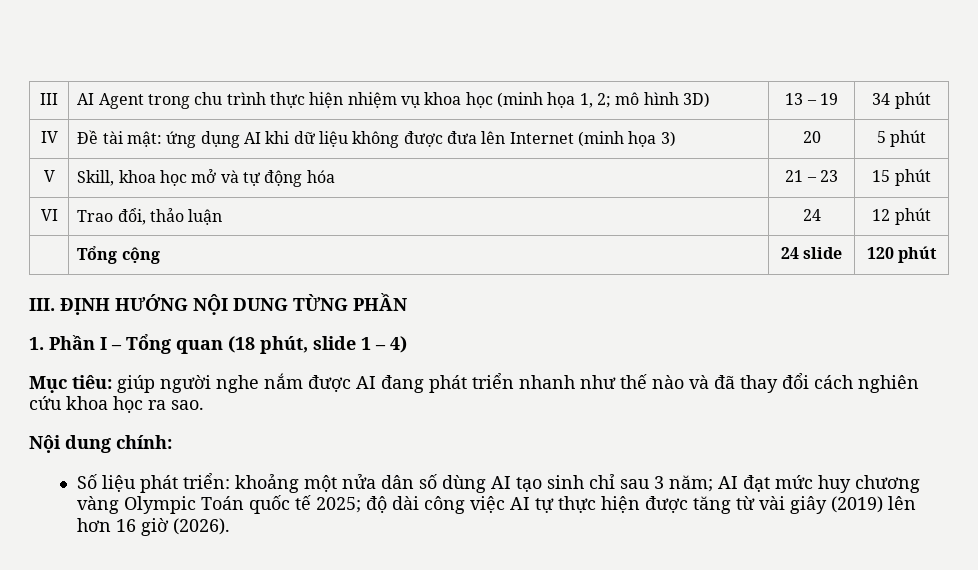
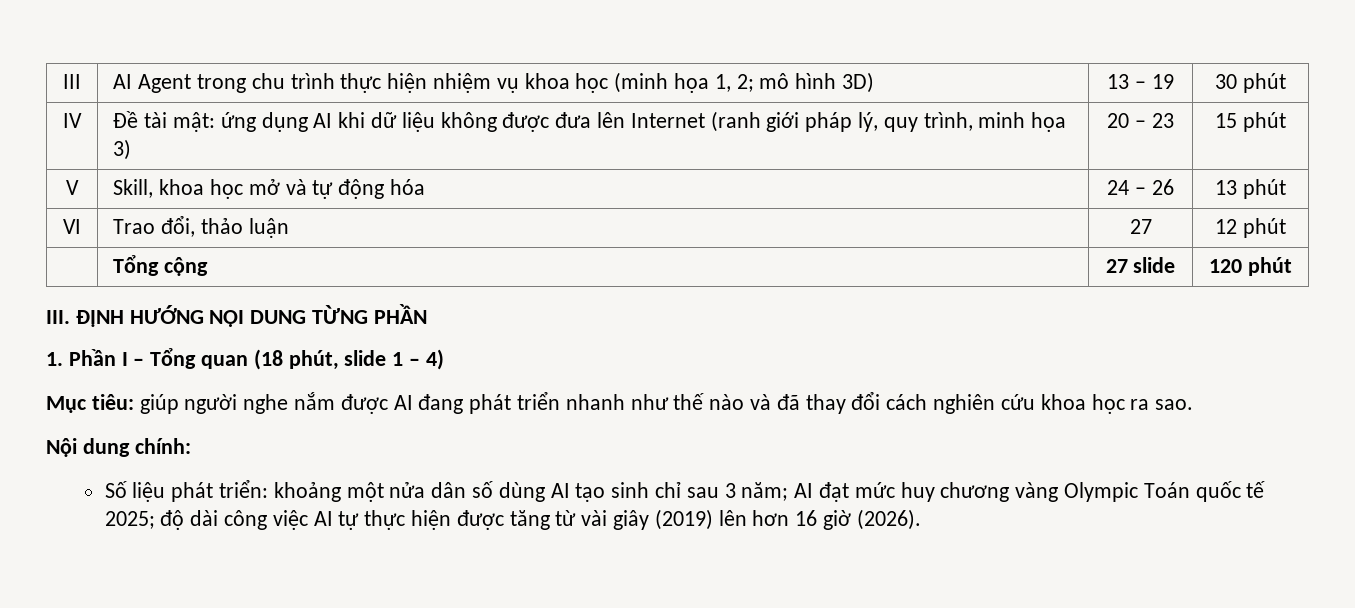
[872,93,891,105] 34 -> [1215,74,1238,89] 30
[577,131,624,147] (minh -> [710,111,1026,132] (ranh giới pháp lý, quy trình, minh
[876,131,886,143] | 5 -> [1135,113,1174,128] [1215,113,1238,128] – 23 | 15
[785,170,838,182] [872,170,891,182] 21 – 23 | 15 -> [1107,179,1174,195] [1215,180,1238,195] 24 – 26 | 13
[802,209,821,221] 24 -> [1129,219,1152,234] 27
[780,247,799,259] 24 -> [1105,259,1128,273] 27

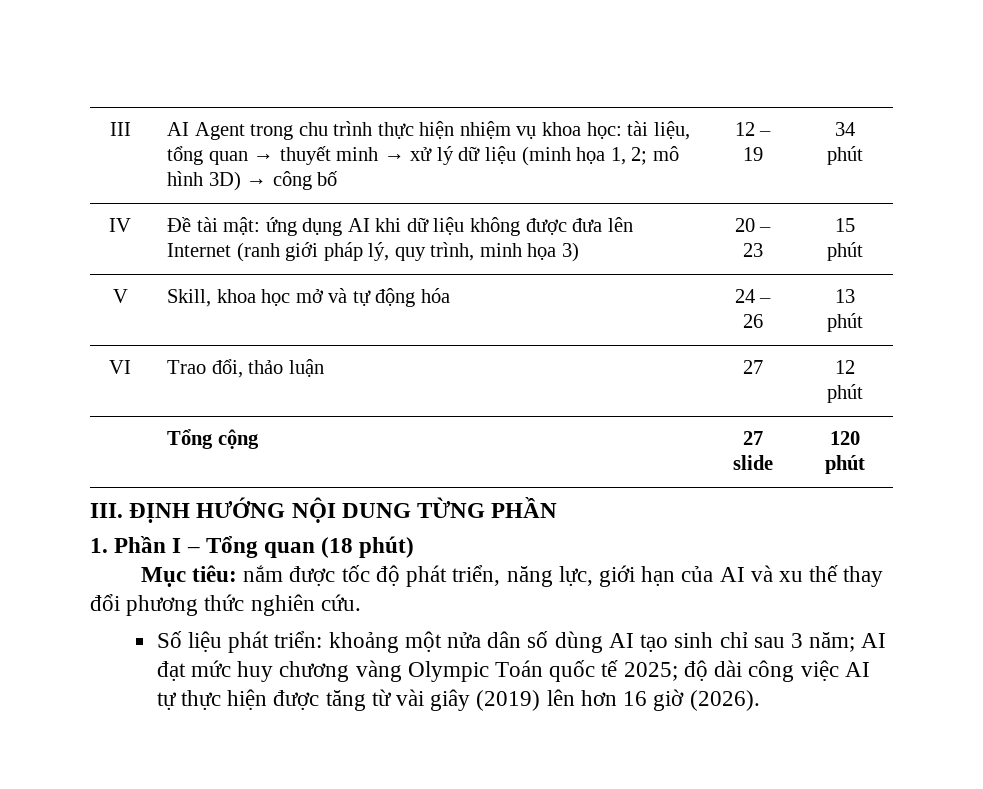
[575,73,609,93] học -> [586,121,690,140] [167,146,517,165] học: tài liệu, tổng quan → thuyết minh → xử lý dữ liệu
[1107,74,1130,89] | 13 -> [246,171,338,190] [734,122,755,136] → công bố | 12
[1215,74,1238,89] 30 -> [835,122,855,136] 34
[288,349,444,370] [46,392,1194,414] [46,438,191,457] phút, slide 1 – 4) // Mục tiêu: giúp người nghe nắm được AI đang phát triển nhanh như thế nào và đã thay đổi cách nghiên cứu khoa học ra sao. // Nội dung chính: -> [359,536,415,558] [140,565,884,587] [90,594,361,616] phút) // Mục tiêu: nắm được tốc độ phát triển, năng lực, giới hạn của AI và xu thế thay đổi phương thức nghiên cứu.

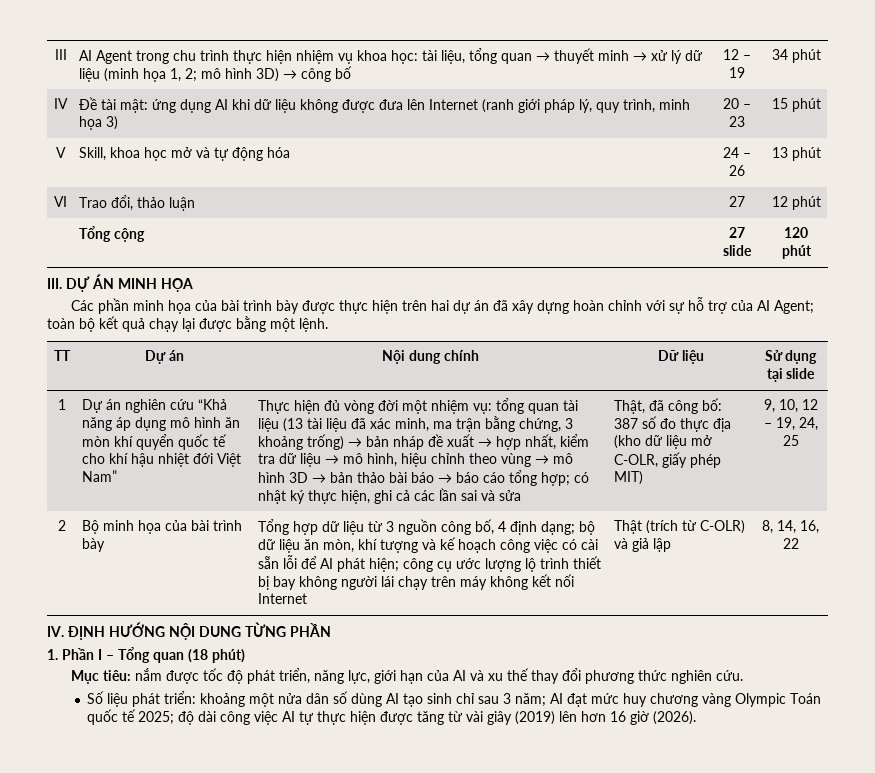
(123, 510) none -> [66,274,193,292] [70,297,814,314] [47,316,328,332] [54,350,71,361] [145,350,184,364] [382,350,479,364] [658,350,704,364] [764,350,818,364] [766,368,816,382] [58,399,66,410] [82,399,228,413] [82,417,241,431] [82,434,228,450] [82,453,242,467] [82,470,118,482] [258,398,579,414] [258,416,574,432] [258,434,590,450] [258,453,574,467] [258,470,590,486] [258,488,522,504] [614,398,723,414] [614,416,732,432] [614,435,713,449] [614,452,722,468] [614,471,644,485] [763,399,818,413] [763,417,818,431] [782,435,799,446] [58,520,66,531] [82,520,243,534] [82,538,106,552] [258,519,596,535] [258,537,599,553] [258,555,602,572] [258,574,575,590] [258,593,308,604] [614,520,746,534] [614,538,672,552] [762,520,819,534] [782,538,799,549] [47,626,64,637] DỰ ÁN MINH HỌA // Các phần minh họa của bài trình bày được thực hiện trên hai dự án đã xây dựng hoàn chỉnh với sự hỗ trợ của AI Agent; toàn bộ kết quả chạy lại được bằng một lệnh. // TT | Dự án | Nội dung chính | Dữ liệu | Sử dụng tại slide // 1 | Dự án nghiên cứu “Khả năng áp dụng mô hình ăn mòn khí quyển quốc tế cho khí hậu nhiệt đới Việt Nam” | Thực hiện đủ vòng đời một nhiệm vụ: tổng quan tài liệu (13 tài liệu đã xác minh, ma trận bằng chứng, 3 khoảng trống) → bản nháp đề xuất → hợp nhất, kiểm tra dữ liệu → mô hình, hiệu chỉnh theo vùng → mô hình 3D → bản thảo bài báo → báo cáo tổng hợp; có nhật ký thực hiện, ghi cả các lần sai và sửa | Thật, đã công bố: 387 số đo thực địa (kho dữ liệu mở C-OLR, giấy phép MIT) | 9, 10, 12 – 19, 24, 25 // 2 | Bộ minh họa của bài trình bày | Tổng hợp dữ liệu từ 3 nguồn công bố, 4 định dạng; bộ dữ liệu ăn mòn, khí tượng và kế hoạch công việc có cài sẵn lỗi để AI phát hiện; công cụ ước lượng lộ trình thiết bị bay không người lái chạy trên máy không kết nối Internet | Thật (trích từ C-OLR) và giả lập | 8, 14, 16, 22 // IV.

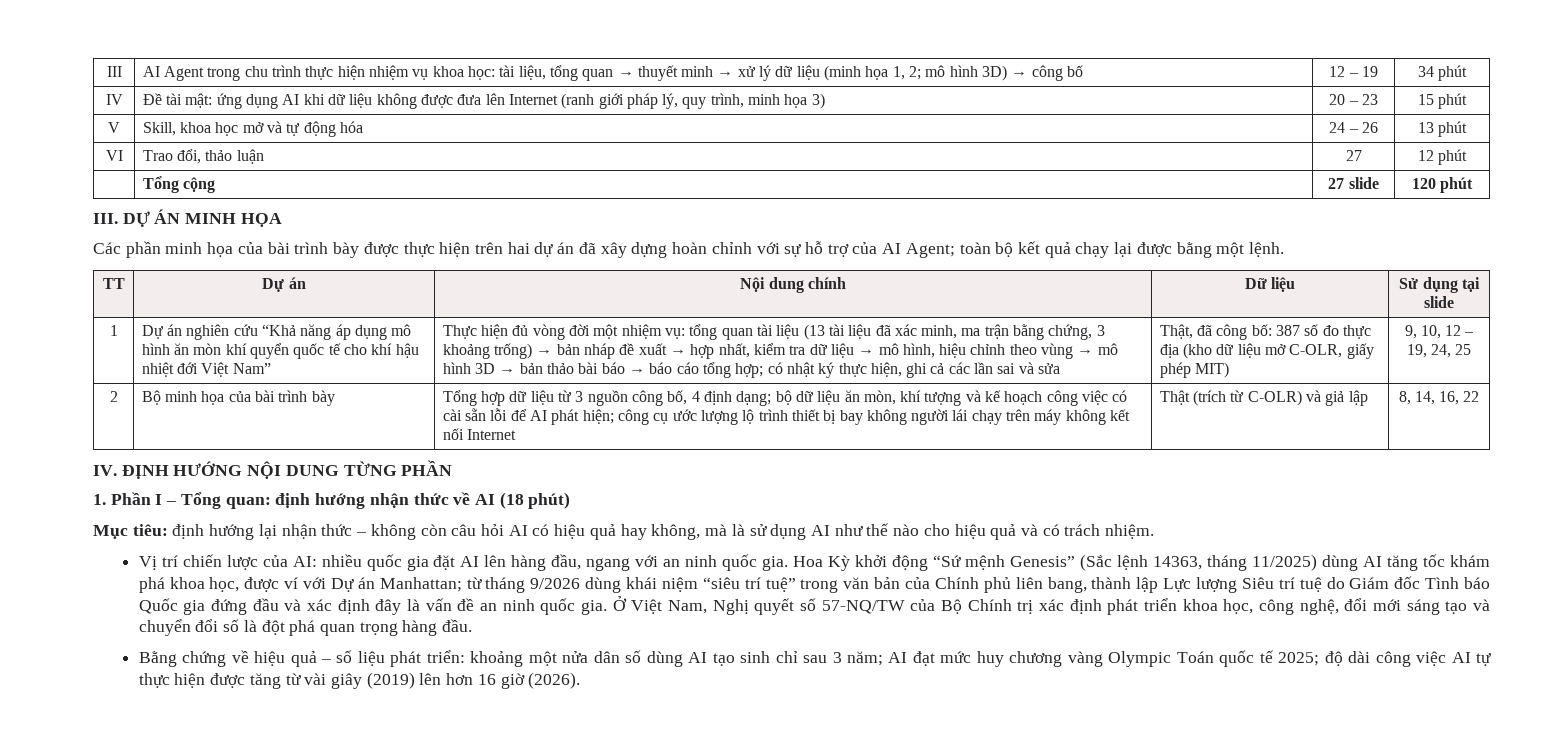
[153,649,245,663] [70,668,743,684] [87,691,105,704] quan (18 phút) // Mục tiêu: nắm được tốc độ phát triển, năng lực, giới hạn của AI và xu thế thay đổi phương thức nghiên cứu. // Số -> [225,492,571,509] [93,523,1155,540] [138,554,1491,571] [138,576,1491,593] [138,596,1490,615] [138,619,473,636] [138,650,353,667] quan: định hướng nhận thức về AI (18 phút) // Mục tiêu: định hướng lại nhận thức – không còn câu hỏi AI có hiệu quả hay không, mà là sử dụng AI như thế nào cho hiệu quả và có trách nhiệm. // Vị trí chiến lược của AI: nhiều quốc gia đặt AI lên hàng đầu, ngang với an ninh quốc gia. Hoa Kỳ khởi động “Sứ mệnh Genesis” (Sắc lệnh 14363, tháng 11/2025) dùng AI tăng tốc khám phá khoa học, được ví với Dự án Manhattan; từ tháng 9/2026 dùng khái niệm “siêu trí tuệ” trong văn bản của Chính phủ liên bang, thành lập Lực lượng Siêu trí tuệ do Giám đốc Tình báo Quốc gia đứng đầu và xác định đây là vấn đề an ninh quốc gia. Ở Việt Nam, Nghị quyết số 57-NQ/TW của Bộ Chính trị xác định phát triển khoa học, công nghệ, đổi mới sáng tạo và chuyển đổi số là đột phá quan trọng hàng đầu. // Bằng chứng về hiệu quả – số

